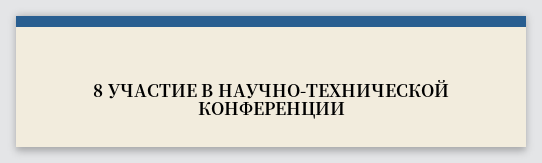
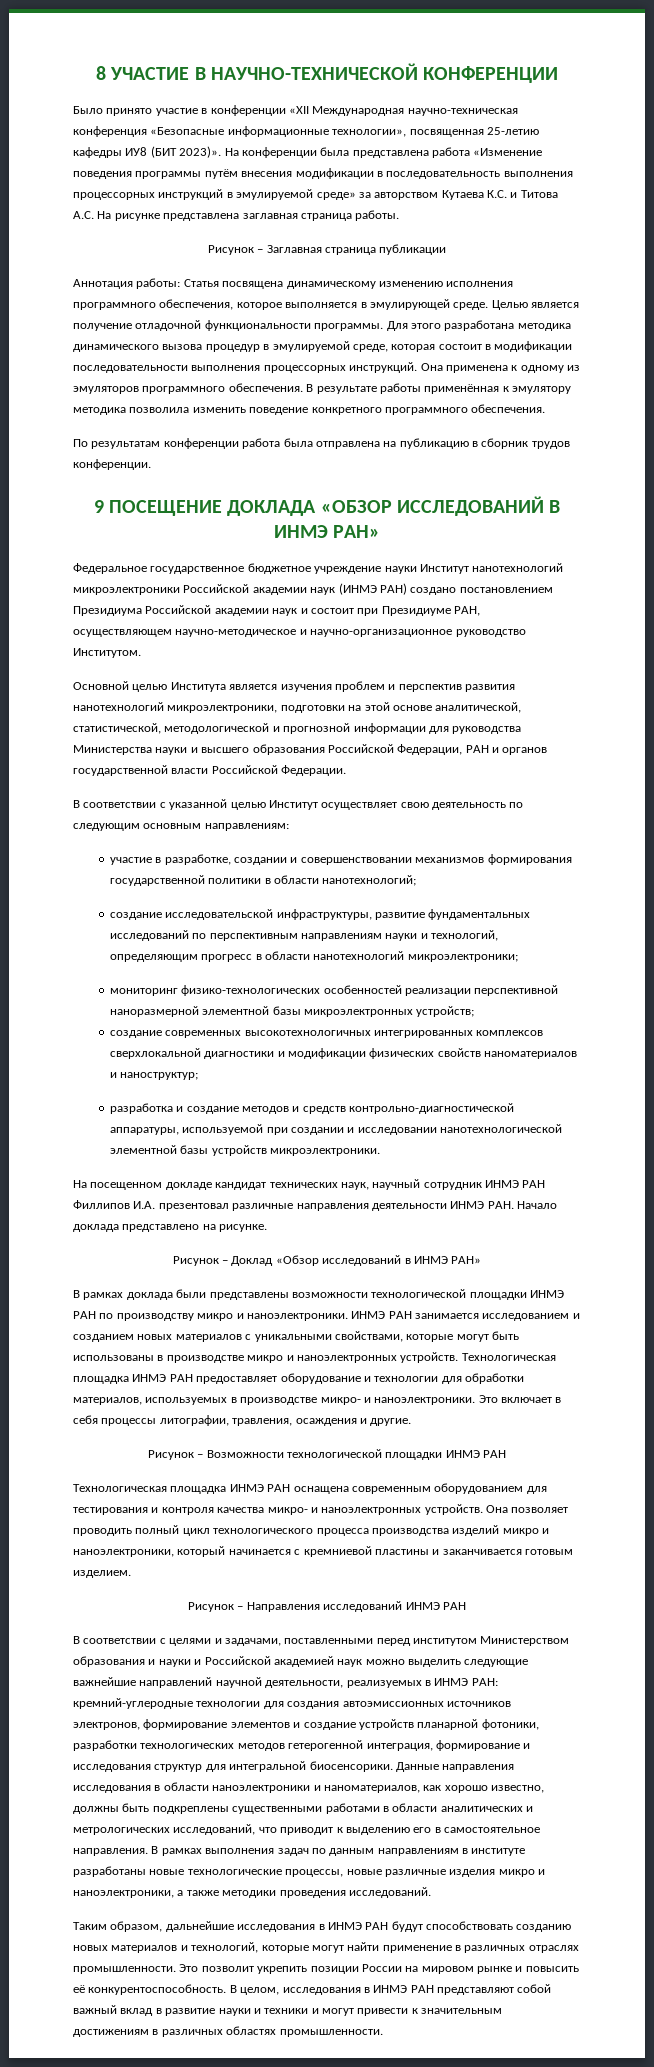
(345, 110) none -> [73,105,518,116] [73,126,539,137] [73,146,543,158] [73,168,573,179] [73,189,558,200] [73,210,400,221] [207,244,447,255] [73,278,514,289] [73,299,579,310] [73,320,571,331] [73,341,573,352] [73,362,580,373] [73,383,571,394] [73,404,546,415] [73,438,570,449] [73,459,151,470] [93,496,561,516] [273,525,381,538] [73,563,564,574] [73,583,553,595] [73,605,480,616] [73,629,526,637] [73,648,141,658] [73,681,515,692] [73,702,522,713] [73,723,522,734] [73,744,548,755] [73,765,347,776] [73,799,524,810] [73,823,289,831] [109,854,572,865] [109,875,417,886] [109,909,531,920] [109,930,499,941] [109,951,518,962] [109,985,559,996] [109,1006,475,1017] [109,1030,544,1038] [109,1048,578,1059] [109,1072,199,1080] [109,1103,515,1114] [109,1124,563,1135] [109,1145,381,1156] [73,1179,546,1190] [73,1200,557,1211] [73,1224,268,1232] [172,1255,482,1266] [73,1289,564,1300] [73,1311,580,1321] [73,1331,519,1342] [73,1352,556,1363] [73,1373,524,1384] [73,1395,562,1405] [73,1415,412,1426] [147,1449,507,1460] [73,1483,547,1494] [73,1504,569,1515] [73,1525,549,1536] [73,1546,573,1557] [73,1570,131,1578] [188,1601,466,1612] [73,1636,570,1646] [73,1656,529,1667] [73,1677,498,1688] [73,1698,511,1709] [73,1719,539,1730] [73,1740,531,1751] [73,1761,515,1772] [73,1782,544,1793] [73,1803,533,1814] [73,1824,540,1835] [73,1846,526,1856] [73,1866,545,1877] [73,1887,431,1898] [73,1921,572,1932] [73,1942,579,1953] [73,1964,579,1974] [73,1984,552,1995] [73,2005,503,2016] [73,2026,383,2037] // Было принято участие в конференции «ХII Международная научно-техническая конференция «Безопасные информационные технологии», посвященная 25-летию кафедры ИУ8 (БИТ 2023)». На конференции была представлена работа «Изменение поведения программы путём внесения модификации в последовательность выполнения процессорных инструкций в эмулируемой среде» за авторством Кутаева К.С. и Титова А.С. На рисунке представлена заглавная страница работы. // Рисунок – Заглавная страница публикации // Аннотация работы: Статья посвящена динамическому изменению исполнения программного обеспечения, которое выполняется в эмулирующей среде. Целью является получение отладочной функциональности программы. Для этого разработана методика динамического вызова процедур в эмулируемой среде, которая состоит в модификации последовательности выполнения процессорных инструкций. Она применена к одному из эмуляторов программного обеспечения. В результате работы применённая к эмулятору методика позволила изменить поведение конкретного программного обеспечения. // По результатам конференции работа была отправлена на публикацию в сборник трудов конференции. // 9 ПОСЕЩЕНИЕ ДОКЛАДА «ОБЗОР ИССЛЕДОВАНИЙ В ИНМЭ РАН» // Федеральное государственное бюджетное учреждение науки Институт нанотехнологий микроэлектроники Российской академии наук (ИНМЭ РАН) создано постановлением Президиума Российской академии наук и состоит при Президиуме РАН, осуществляющем научно-методическое и научно-организационное руководство Институтом. // Основной целью Института является изучения проблем и перспектив развития нанотехнологий микроэлектроники, подготовки на этой основе аналитической, статистической, методологической и прогнозной информации для руководства Министерства науки и высшего образования Российской Федерации, РАН и органов государственной власти Российской Федерации. // В соответствии с указанной целью Институт осуществляет свою деятельность по следующим основным направлениям: // участие в разработке, создании и совершенствовании механизмов формирования государственной политики в области нанотехнологий; // создание исследовательской инфраструктуры, развитие фундаментальных исследований по перспективным направлениям науки и технологий, определяющим прогресс в области нанотехнологий микроэлектроники; // мониторинг физико-технологических особенностей реализации перспективной наноразмерной элементной базы микроэлектронных устройств; // создание современных высокотехнологичных интегрированных комплексов сверхлокальной диагностики и модификации физических свойств наноматериалов и наноструктур; // разработка и создание методов и средств контрольно-диагностической аппаратуры, используемой при создании и исследовании нанотехнологической элементной базы устройств микроэлектроники. // На посещенном докладе кандидат технических наук, научный сотрудник ИНМЭ РАН Филлипов И.А. презентовал различные направления деятельности ИНМЭ РАН. Начало доклада представлено на рисунке. // Рисунок – Доклад «Обзор исследований в ИНМЭ РАН» // В рамках доклада были представлены возможности технологической площадки ИНМЭ РАН по производству микро и наноэлектроники. ИНМЭ РАН занимается исследованием и созданием новых материалов с уникальными свойствами, которые могут быть использованы в производстве микро и наноэлектронных устройств. Технологическая площадка ИНМЭ РАН предоставляет оборудование и технологии для обработки материалов, используемых в производстве микро- и наноэлектроники. Это включает в себя процессы литографии, травления, осаждения и другие. // Рисунок – Возможности технологической площадки ИНМЭ РАН // Технологическая площадка ИНМЭ РАН оснащена современным оборудованием для тестирования и контроля качества микро- и наноэлектронных устройств. Она позволяет проводить полный цикл технологического процесса производства изделий микро и наноэлектроники, который начинается с кремниевой пластины и заканчивается готовым изделием. // Рисунок – Направления исследований ИНМЭ РАН // В соответствии с целями и задачами, поставленными перед институтом Министерством образования и науки и Российской академией наук можно выделить следующие важнейшие направлений научной деятельности, реализуемых в ИНМЭ РАН: кремний-углеродные технологии для создания автоэмиссионных источников электронов, формирование элементов и создание устройств планарной фотоники, разработки технологических методов гетерогенной интеграция, формирование и исследования структур для интегральной биосенсорики. Данные направления исследования в области наноэлектроники и наноматериалов, как хорошо известно, должны быть подкреплены существенными работами в области аналитических и метрологических исследований, что приводит к выделению его в самостоятельное направления. В рамках выполнения задач по данным направлениям в институте разработаны новые технологические процессы, новые различные изделия микро и наноэлектроники, а также методики проведения исследований. // Таким образом, дальнейшие исследования в ИНМЭ РАН будут способствовать созданию новых материалов и технологий, которые могут найти применение в различных отраслях промышленности. Это позволит укрепить позиции России на мировом рынке и повысить её конкурентоспособность. В целом, исследования в ИНМЭ РАН представляют собой важный вклад в развитие науки и техники и могут привести к значительным достижениям в различных областях промышленности.

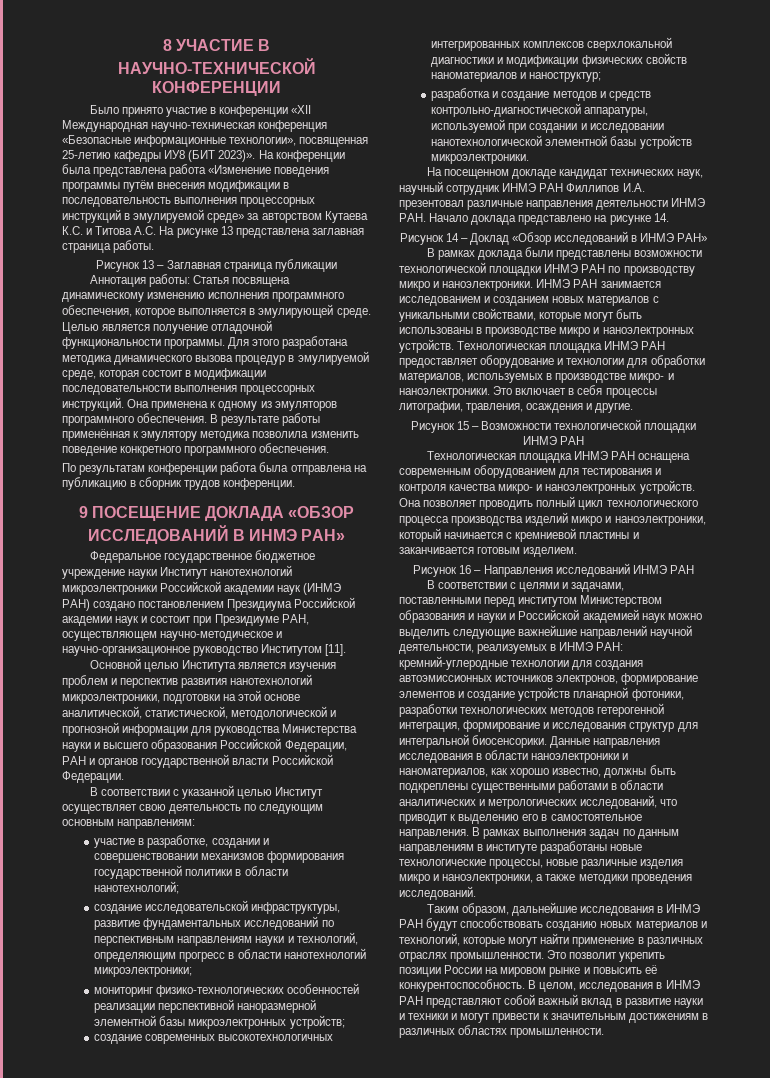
(160, 217) none -> [220,226,233,235] 13
(254, 250) none -> [142,260,155,269] 13
[73,648,141,658] Институтом. -> [261,644,347,656] Институтом [11].
[219,1224,268,1232] [172,1256,219,1266] рисунке. // Рисунок -> [609,213,669,225] [399,233,459,245] рисунке 14. // Рисунок 14
(194, 1455) none -> [456,421,469,430] 15
(235, 1607) none -> [459,565,472,574] 16

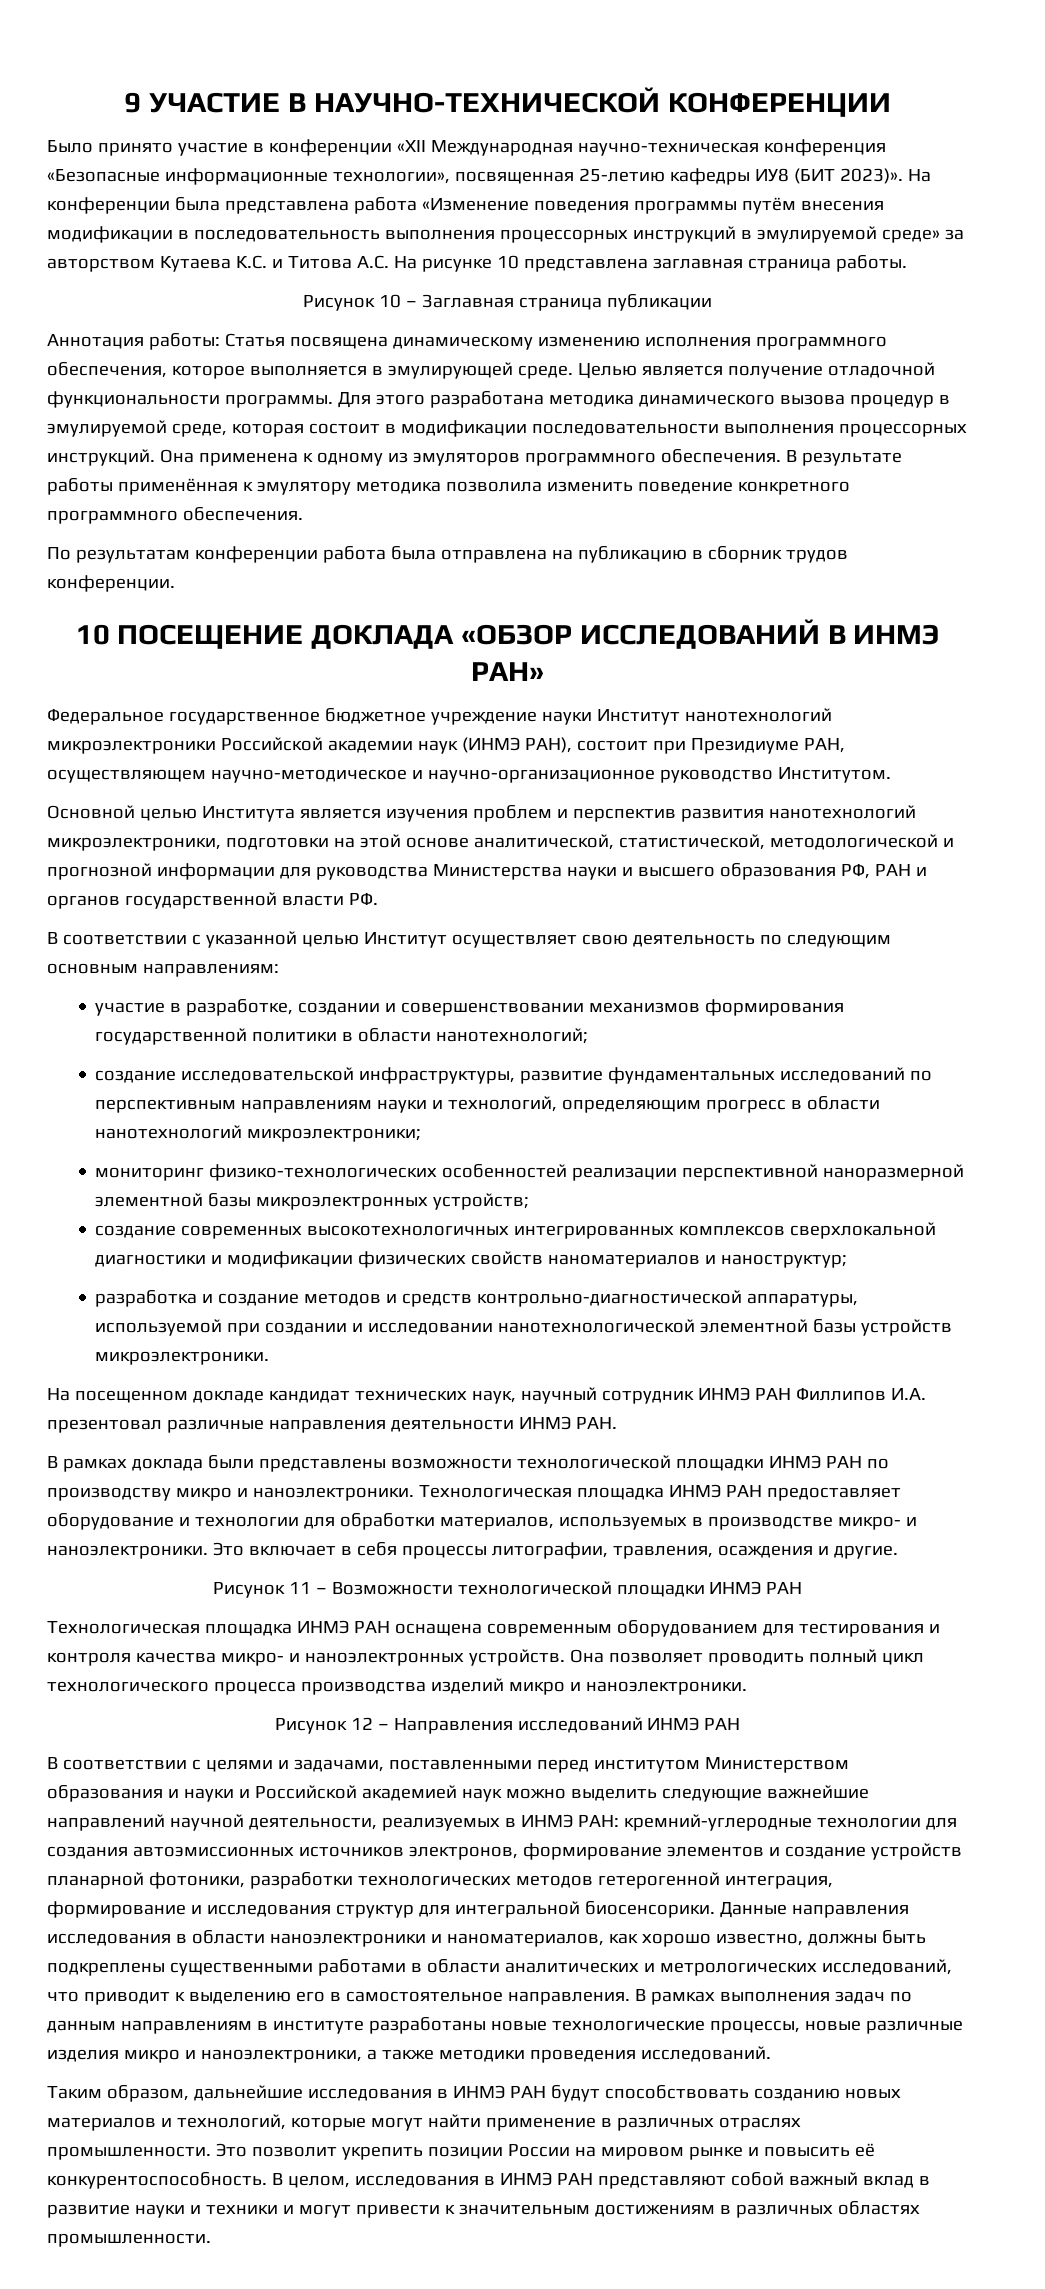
[162,39,172,51] 8 -> [124,92,142,113] 9
[220,226,233,235] 13 -> [496,255,519,269] 10
[142,260,155,269] 13 -> [379,294,402,308] 10
[78,506,88,518] 9 -> [75,624,110,645] 10
[62,597,356,611] [62,616,148,626] РАН) создано постановлением Президиума Российской академии наук и -> [524,737,572,753] РАН),
[261,644,347,656] Институтом [11]. -> [777,767,891,783] Институтом.
[220,738,347,752] Российской Федерации, -> [840,864,870,879] РФ,
[271,754,333,765] [62,771,124,783] Российской Федерации. -> [348,893,378,905] РФ.
[429,213,669,225] [399,231,708,245] Начало доклада представлено на рисунке 14. // Рисунок 14 – Доклад «Обзор исследований в ИНМЭ РАН» -> (617, 1423) none
[536,279,661,288] [399,296,659,306] [399,308,643,322] [399,327,694,337] [399,339,454,353] ИНМЭ РАН занимается исследованием и созданием новых материалов с уникальными свойствами, которые могут быть использованы в производстве микро и наноэлектронных устройств. -> (414, 1494) none
[456,421,469,430] 15 -> [288,1582,311,1594] 11
[614,516,706,526] [399,528,639,542] [399,547,578,557] [413,565,472,577] наноэлектроники, который начинается с кремниевой пластины и заканчивается готовым изделием. // Рисунок 16 -> [585,1681,747,1695] [274,1717,373,1734] наноэлектроники. // Рисунок 12

